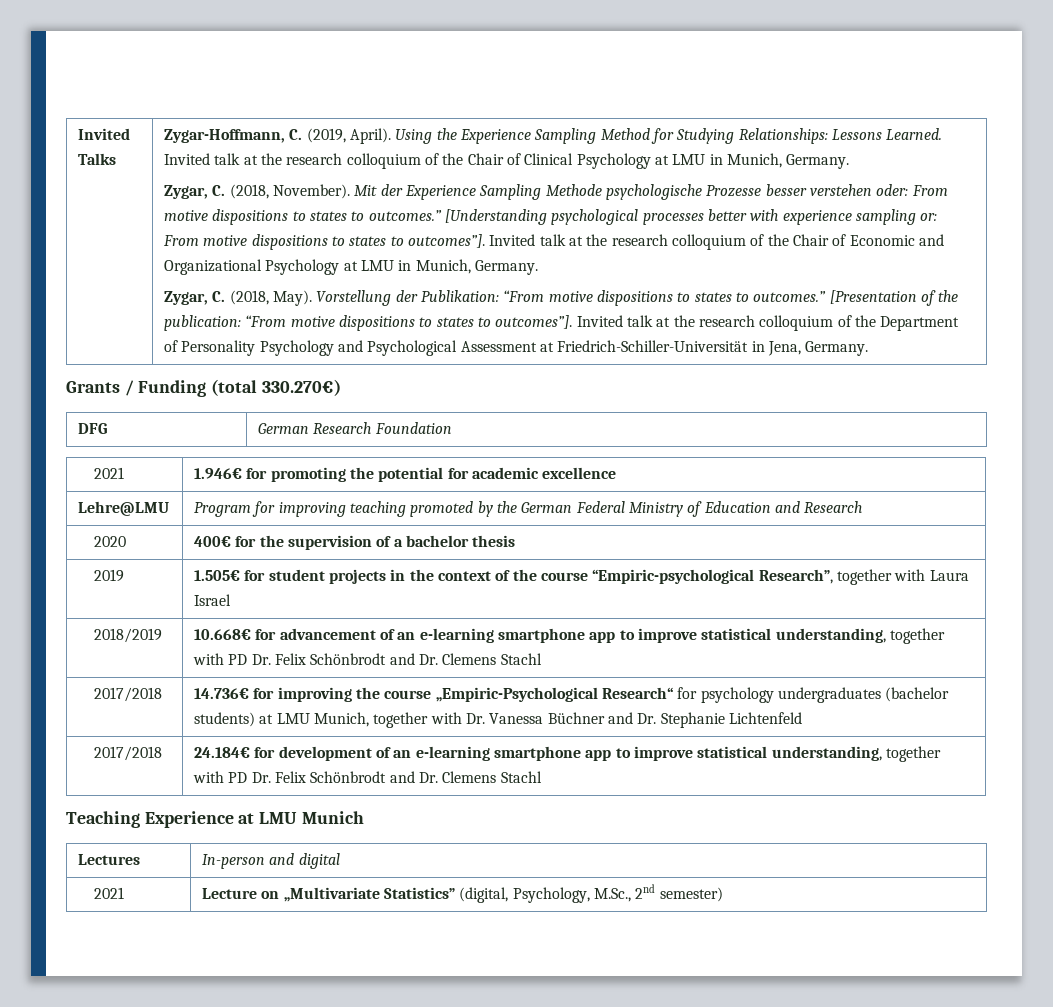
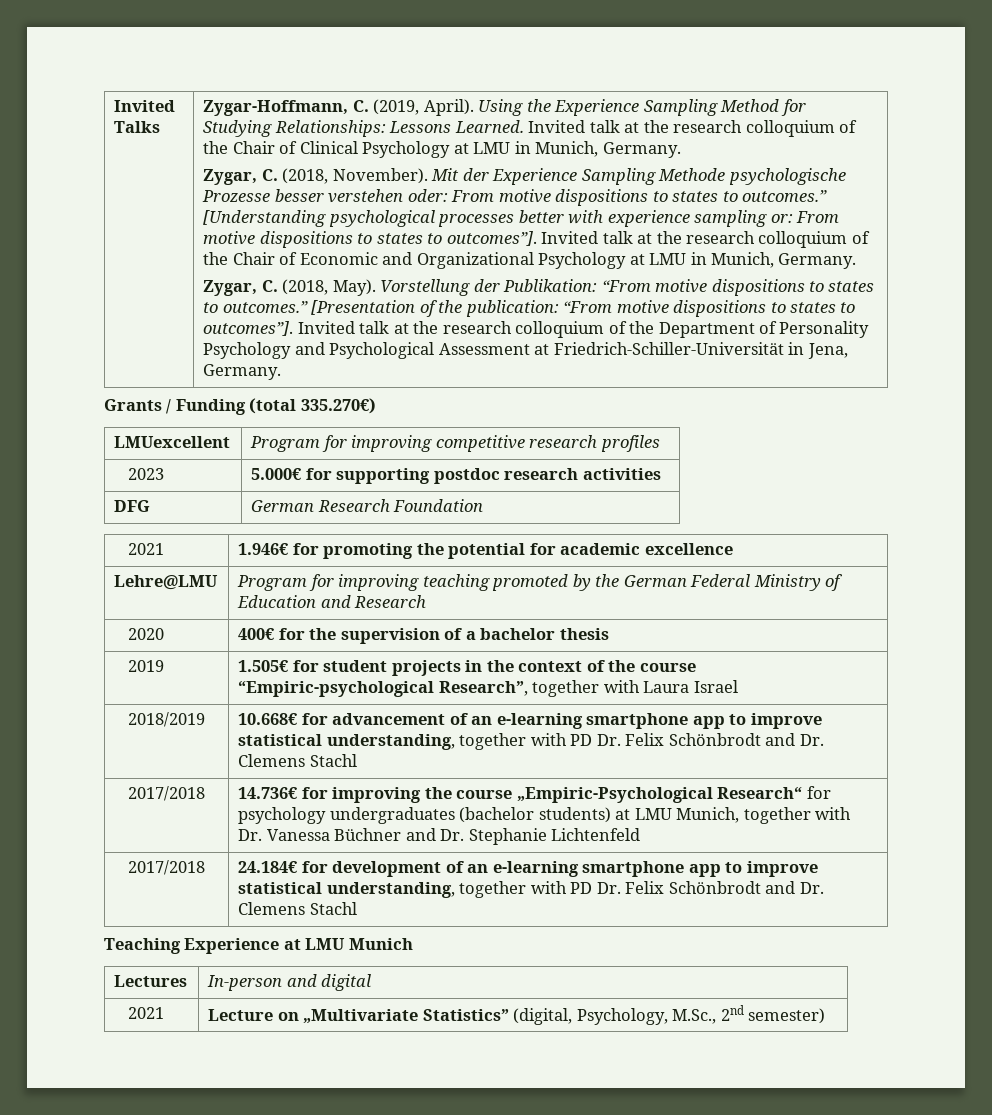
[261,379,341,396] 330.270€) -> [300,398,376,414] [114,436,231,448] [250,435,660,452] [127,468,164,480] [251,468,661,484] 335.270€) // LMUexcellent | Program for improving competitive research profiles // 2023 | 5.000€ for supporting postdoc research activities

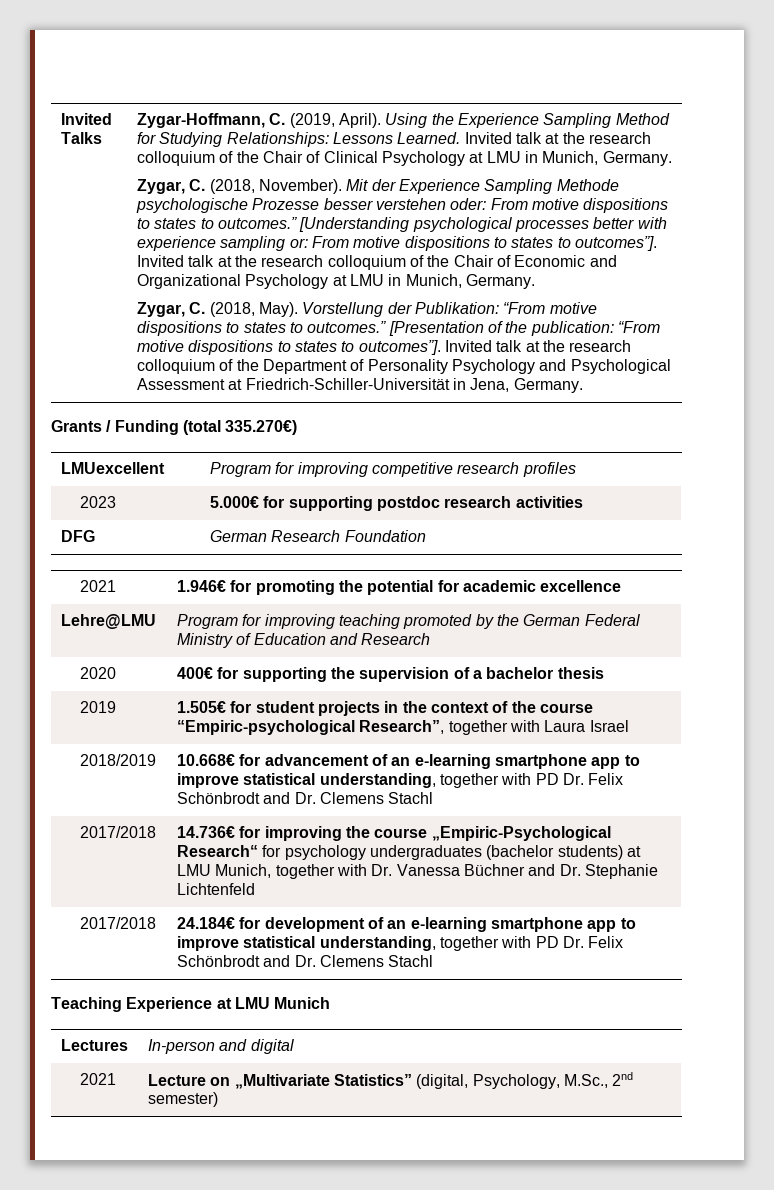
(305, 634) none -> [242,667,327,682] supporting

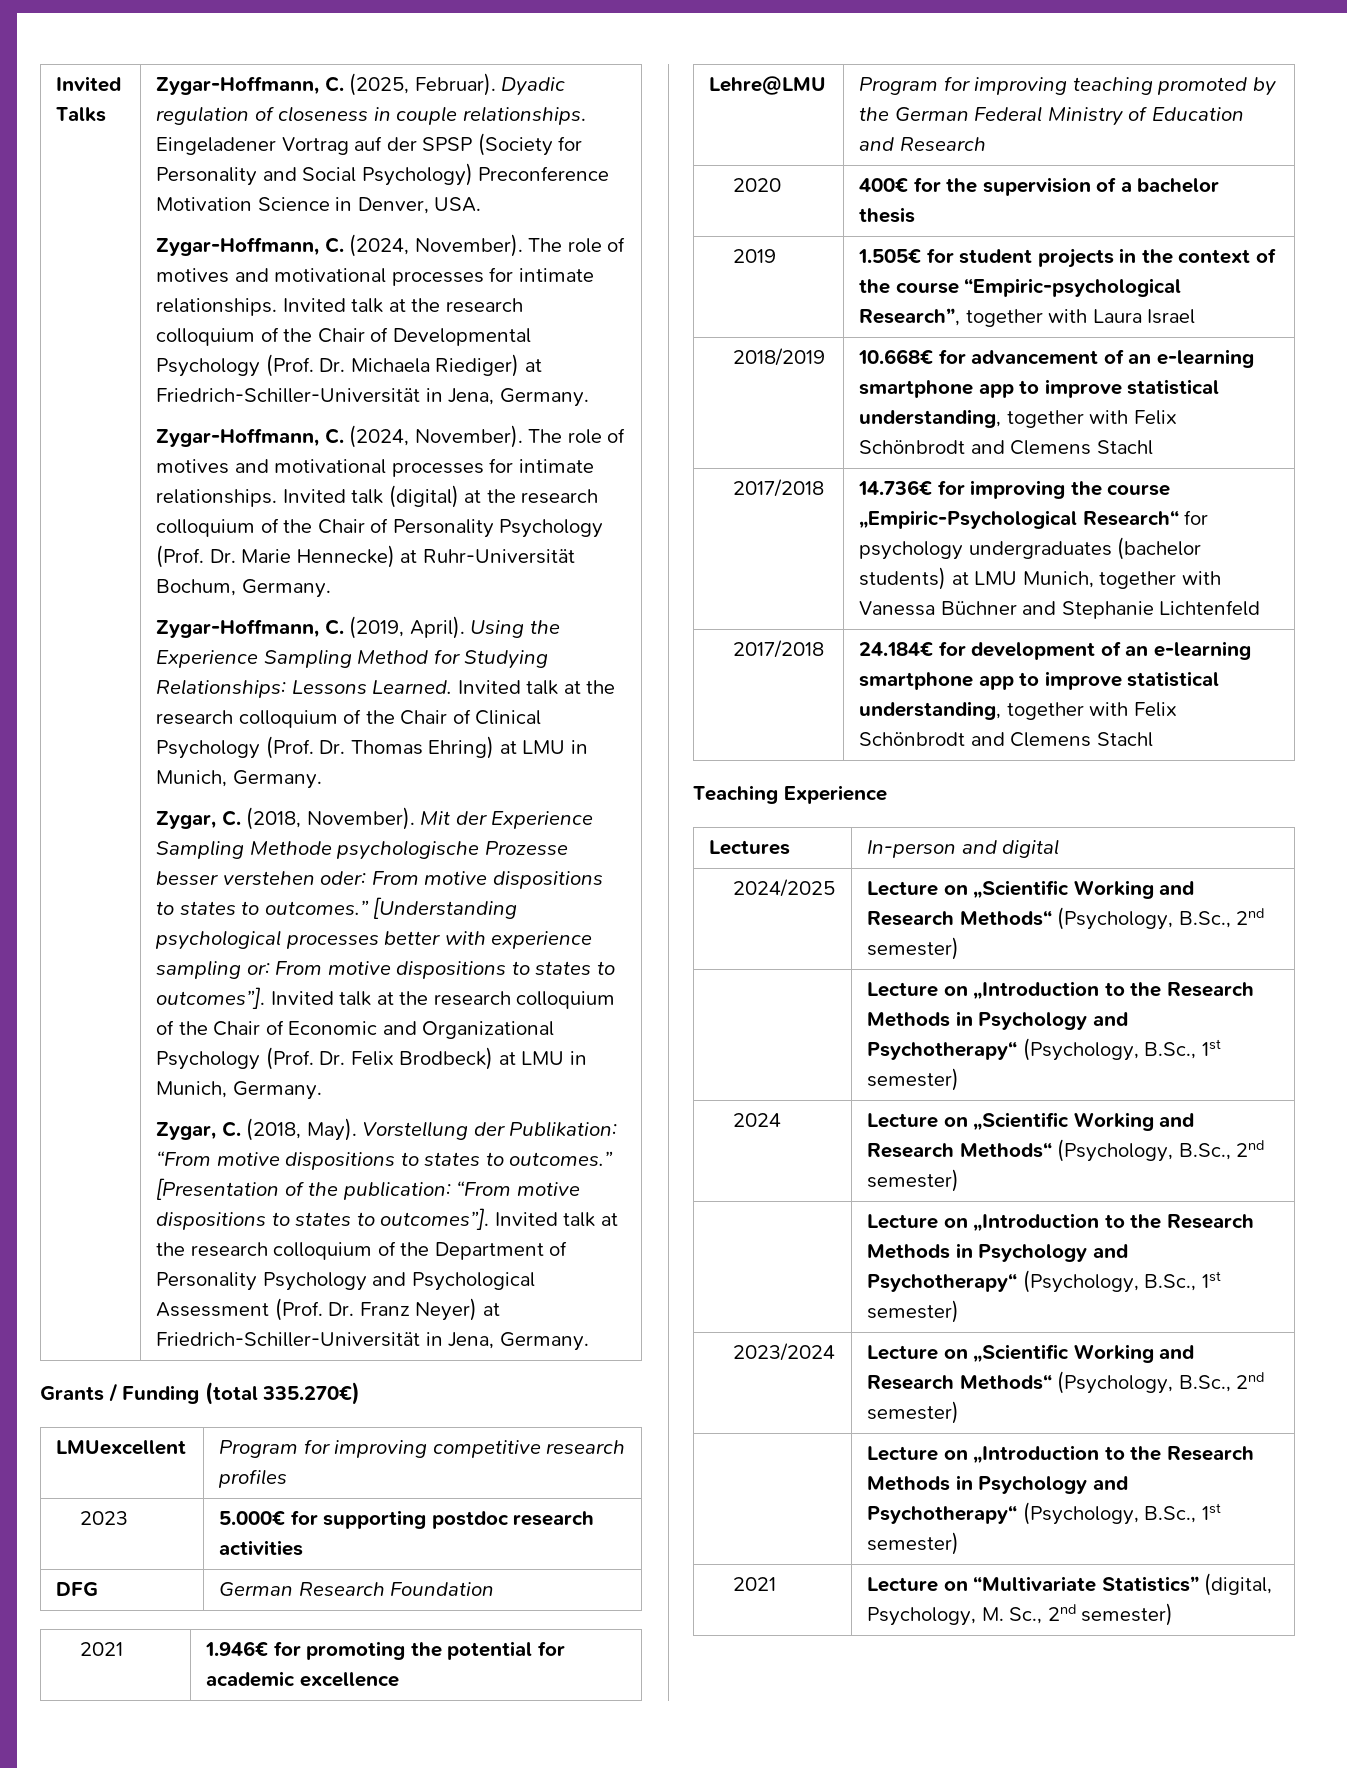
(286, 119) none -> [349,73,567,96] [156,106,586,125] [156,133,583,156] [156,163,610,186] [156,197,482,214] [156,234,626,257] [156,267,594,286] [156,298,523,316] [156,327,531,346] [156,354,542,377] [156,388,589,407] [156,425,626,448] [156,458,594,477] [156,485,599,508] [156,518,604,538] [156,545,575,568] [156,579,331,598] [156,619,344,638] (2025, Februar). Dyadic regulation of closeness in couple relationships. Eingeladener Vortrag auf der SPSP (Society for Personality and Social Psychology) Preconference Motivation Science in Denver, USA. // Zygar-Hoffmann, C. (2024, November). The role of motives and motivational processes for intimate relationships. Invited talk at the research colloquium of the Chair of Developmental Psychology (Prof. Dr. Michaela Riediger) at Friedrich-Schiller-Universität in Jena, Germany. // Zygar-Hoffmann, C. (2024, November). The role of motives and motivational processes for intimate relationships. Invited talk (digital) at the research colloquium of the Chair of Personality Psychology (Prof. Dr. Marie Hennecke) at Ruhr-Universität Bochum, Germany. // Zygar-Hoffmann, C.
(465, 158) none -> [265,736,495,759] (Prof. Dr. Thomas Ehring)
(329, 281) none -> [265,1047,494,1070] (Prof. Dr. Felix Brodbeck)
(225, 384) none -> [274,1298,478,1321] (Prof. Dr. Franz Neyer)
[242,667,327,682] supporting -> (941, 184) none
[535,773,624,785] [176,792,316,804] PD Dr. Felix Schönbrodt and Dr. -> [1133,410,1177,425] [859,440,1005,454] Felix Schönbrodt and
[371,864,393,876] Dr. -> (1221, 578) none
[559,864,581,876] Dr. -> (1057, 608) none
[535,936,624,948] [176,955,316,967] PD Dr. Felix Schönbrodt and Dr. -> [1133,702,1177,717] [859,732,1005,746] Felix Schönbrodt and
[216,997,331,1009] at LMU Munich -> (887, 794) none
(294, 1046) none -> [732,879,835,897] [867,880,1195,899] [867,907,1265,930] [867,937,960,960] [867,981,1254,1000] [867,1011,1128,1030] [867,1038,1221,1061] [867,1068,960,1091] [732,1113,781,1127] [867,1112,1195,1131] [867,1139,1265,1162] [867,1169,960,1192] [867,1213,1254,1232] [867,1243,1128,1262] [867,1270,1221,1293] [867,1300,960,1323] [732,1343,835,1361] [867,1344,1195,1363] [867,1371,1265,1394] [867,1401,960,1424] [867,1445,1254,1464] [867,1475,1128,1494] [867,1502,1221,1525] [867,1532,960,1555] // 2024/2025 | Lecture on „Scientific Working and Research Methods“ (Psychology, B.Sc., 2nd semester) // | Lecture on „Introduction to the Research Methods in Psychology and Psychotherapy“ (Psychology, B.Sc., 1st semester) // 2024 | Lecture on „Scientific Working and Research Methods“ (Psychology, B.Sc., 2nd semester) // | Lecture on „Introduction to the Research Methods in Psychology and Psychotherapy“ (Psychology, B.Sc., 1st semester) // 2023/2024 | Lecture on „Scientific Working and Research Methods“ (Psychology, B.Sc., 2nd semester) // | Lecture on „Introduction to the Research Methods in Psychology and Psychotherapy“ (Psychology, B.Sc., 1st semester)
[234,1074,330,1089] „Multivariate -> [973,1576,1097,1592] “Multivariate
[563,1074,608,1088] M.Sc., -> [981,1607,1043,1624] M. Sc.,

